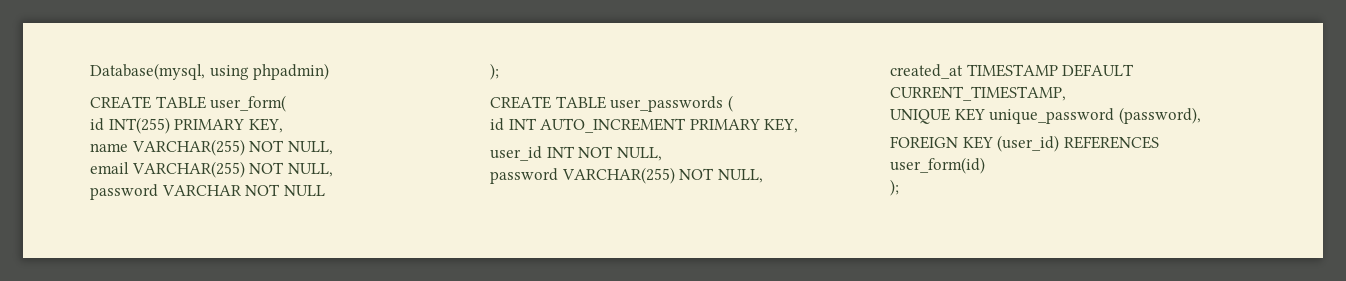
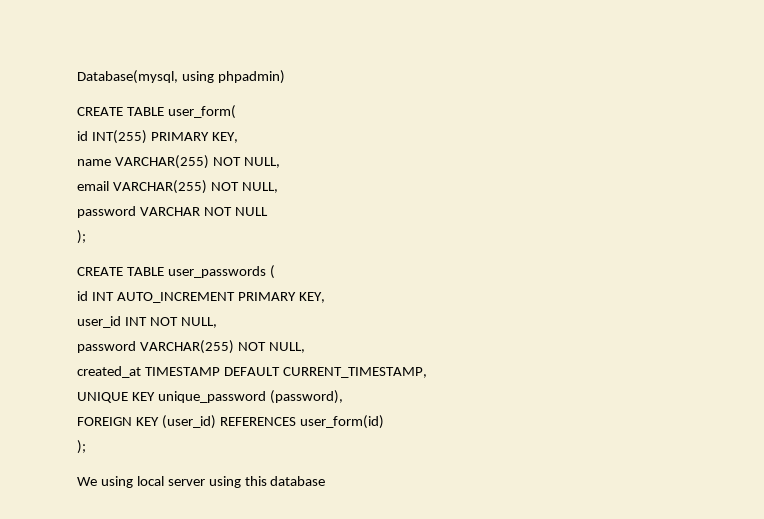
(899, 187) none -> [77,476,326,488] // We using local server using this database

